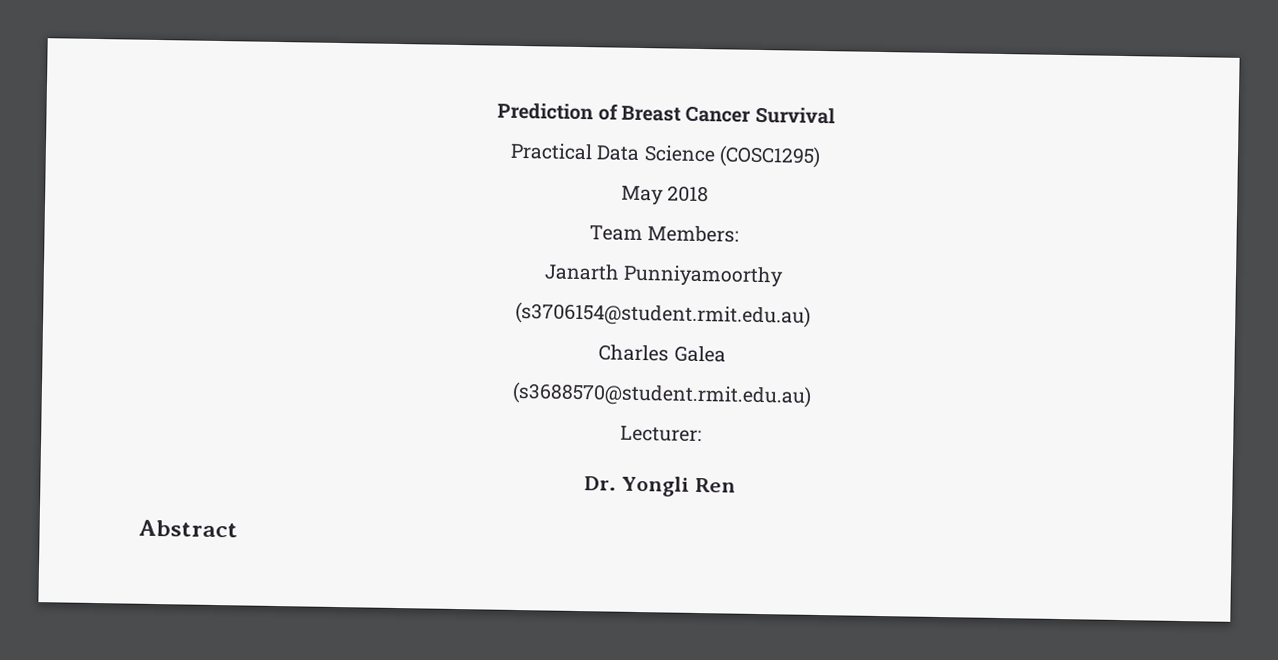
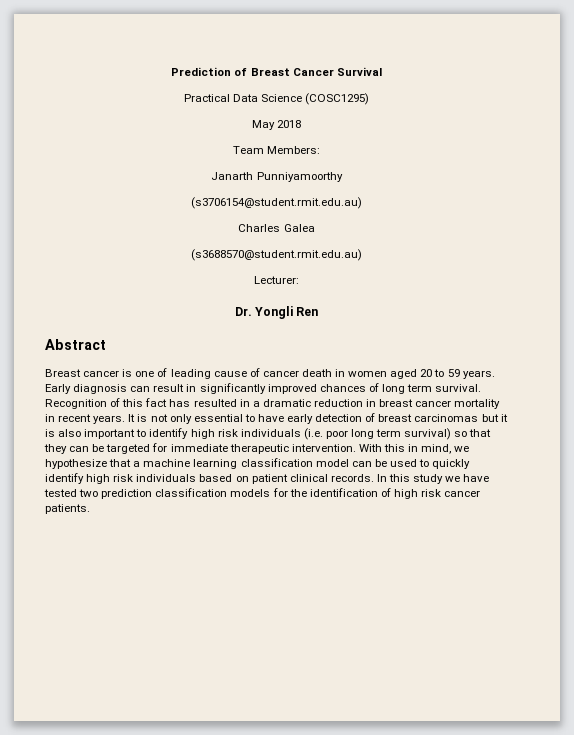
(238, 528) none -> [45,368,495,379] [45,383,482,394] [45,398,501,409] [45,413,508,424] [45,428,492,440] [44,443,470,454] [45,458,471,469] [45,473,490,484] [44,488,481,499] [45,504,90,514] // Breast cancer is one of leading cause of cancer death in women aged 20 to 59 years. Early diagnosis can result in significantly improved chances of long term survival. Recognition of this fact has resulted in a dramatic reduction in breast cancer mortality in recent years. It is not only essential to have early detection of breast carcinomas but it is also important to identify high risk individuals (i.e. poor long term survival) so that they can be targeted for immediate therapeutic intervention. With this in mind, we hypothesize that a machine learning classification model can be used to quickly identify high risk individuals based on patient clinical records. In this study we have tested two prediction classification models for the identification of high risk cancer patients.

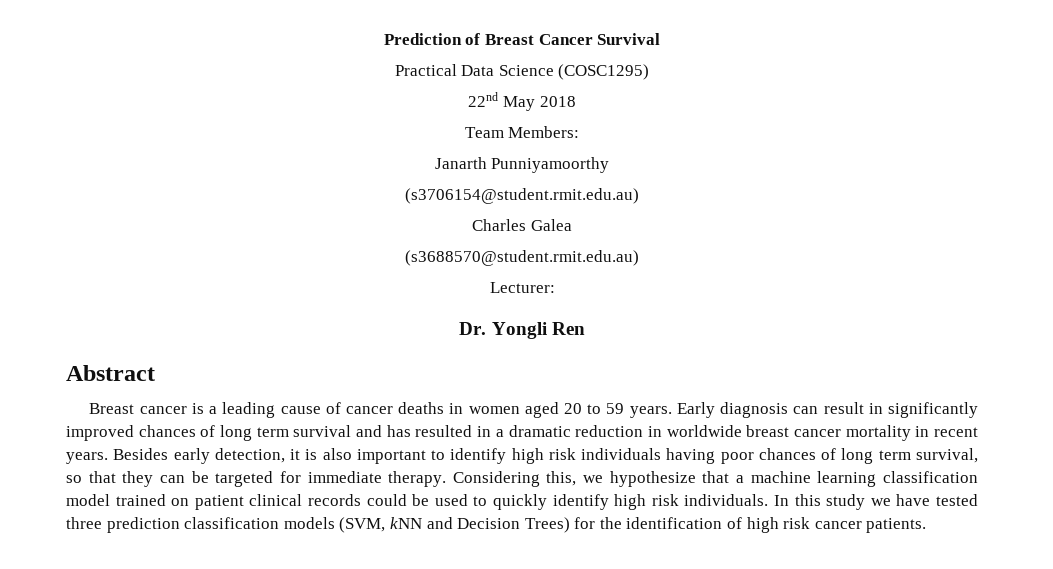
(370, 99) none -> [468,92,499,107] 22nd
[135,368,168,377] one of -> [209,406,218,414] a
[301,369,332,377] death -> [398,402,445,414] deaths
[435,384,482,392] [45,398,168,409] survival. Recognition of this fact -> [293,425,383,437] survival and
(377, 403) none -> [666,425,742,437] worldwide
[128,413,499,424] It is not only essential to have early detection of breast carcinomas but -> [113,448,285,464] Besides early detection,
[303,428,452,440] (i.e. poor long term survival) -> [666,448,979,464] having poor chances of long term survival,
[229,444,452,454] therapeutic intervention. With this in mind, -> [388,471,577,487] therapy. Considering this,
[351,461,372,467] can -> [115,494,407,510] trained on patient clinical records could
[136,474,374,484] individuals based on patient clinical records. -> [684,494,769,506] individuals.
[79,489,99,497] two -> [66,517,102,529] three
(271, 493) none -> [339,517,570,533] (SVM, kNN and Decision Trees)

